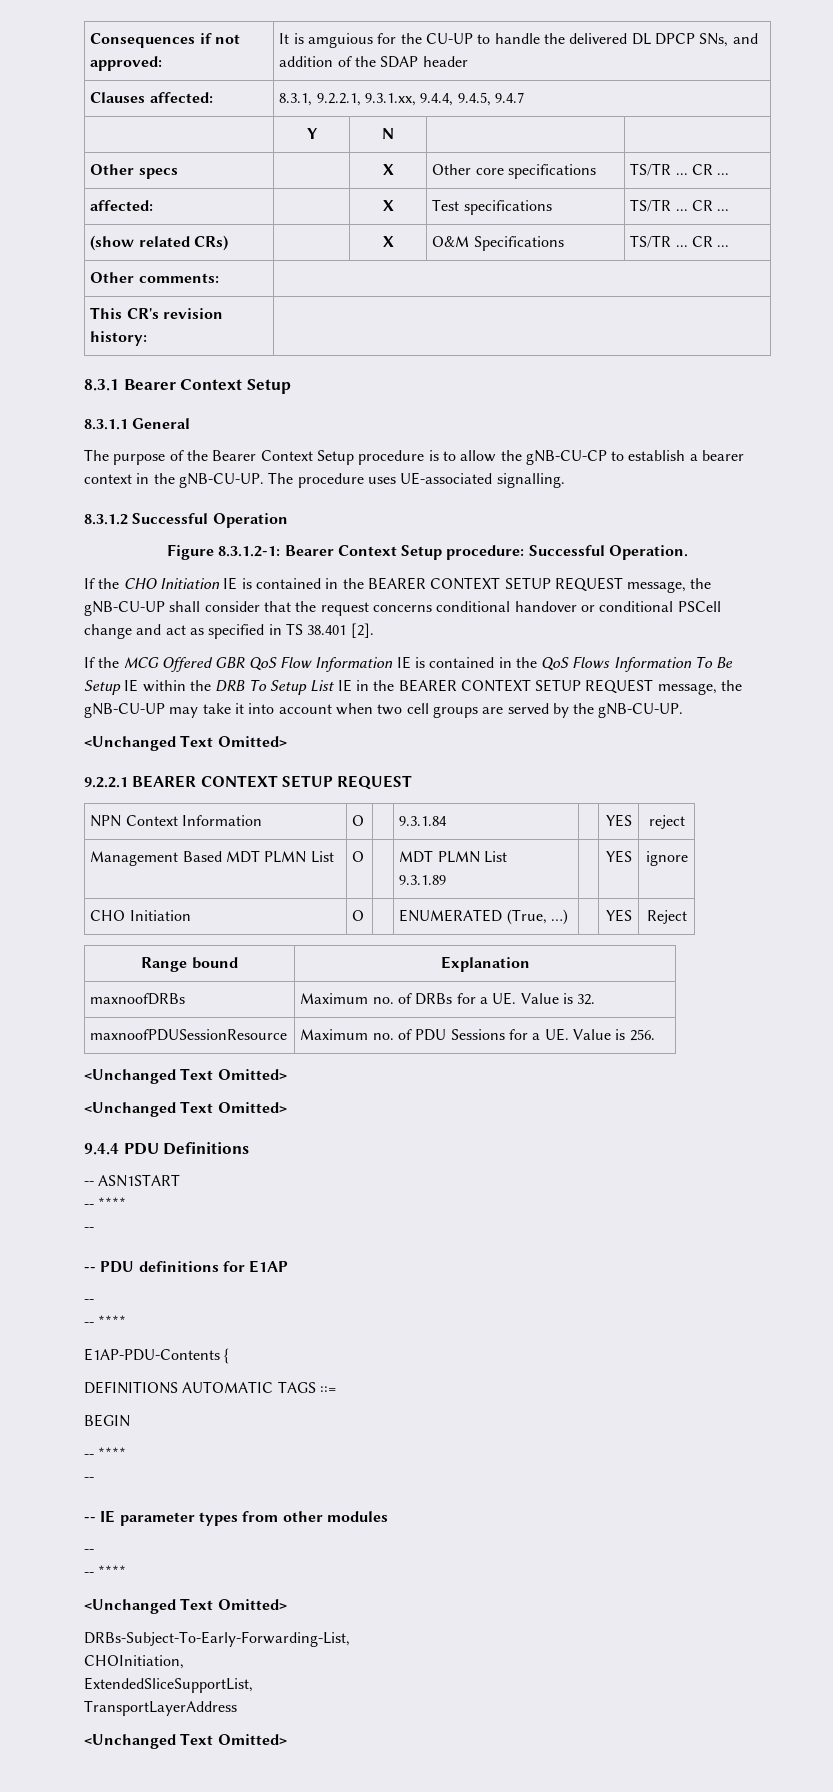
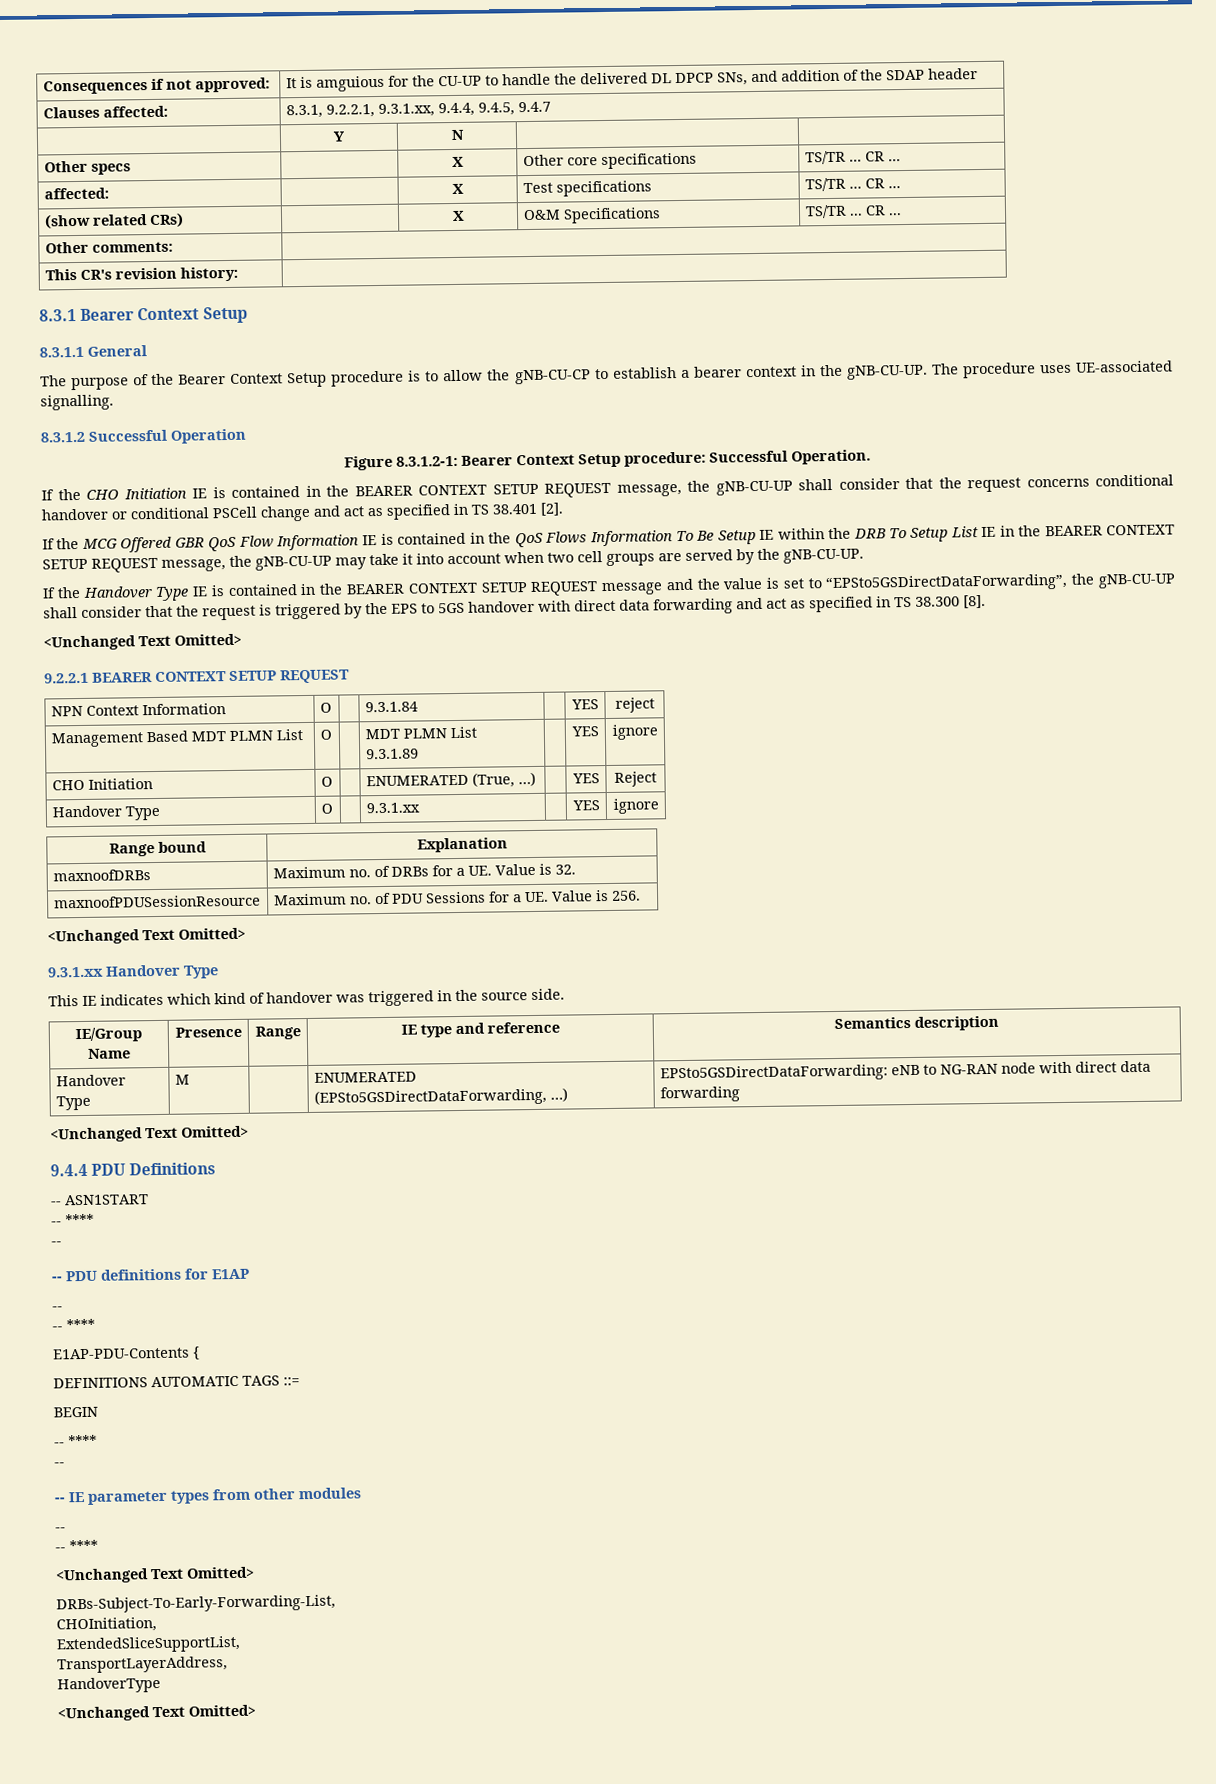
(684, 710) none -> [42,573,1176,601] [43,594,986,621] // If the Handover Type IE is contained in the BEARER CONTEXT SETUP REQUEST message and the value is set to “EPSto5GSDirectDataForwarding”, the gNB-CU-UP shall consider that the request is triggered by the EPS to 5GS handover with direct data forwarding and act as specified in TS 38.300 [8].
(687, 917) none -> [51,805,161,821] [320,803,333,814] [365,802,420,814] [571,800,600,811] [612,798,659,814] // Handover Type | O | | 9.3.1.xx | | YES | ignore
(287, 1074) none -> [47,964,219,979] [48,988,565,1007] [75,1027,142,1043] [88,1048,131,1059] [174,1026,242,1038] [254,1026,301,1040] [400,1021,560,1038] [834,1015,999,1031] [55,1074,126,1087] [55,1095,91,1111] [174,1074,190,1085] [313,1071,417,1083] [313,1087,568,1107] [659,1060,1151,1083] [659,1086,740,1103] // 9.3.1.xx Handover Type // This IE indicates which kind of handover was triggered in the source side. // IE/Group Name | Presence | Range | IE type and reference | Semantics description // Handover Type | M | | ENUMERATED (EPSto5GSDirectDataForwarding, …) | EPSto5GSDirectDataForwarding: eNB to NG-RAN node with direct data forwarding
[84,1700,237,1716] TransportLayerAddress -> [57,1656,228,1674] [57,1677,161,1694] TransportLayerAddress, // HandoverType

